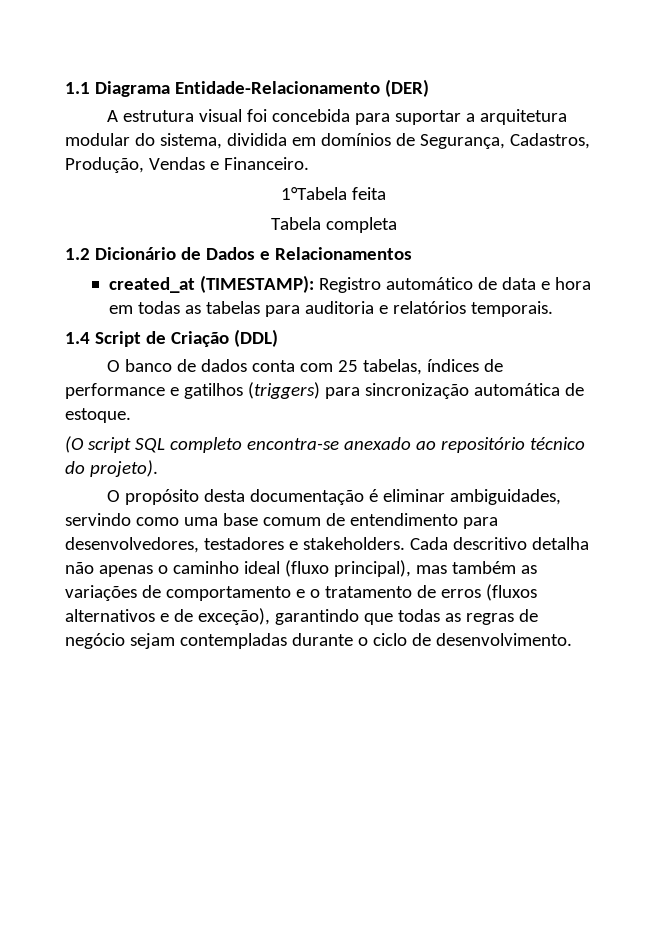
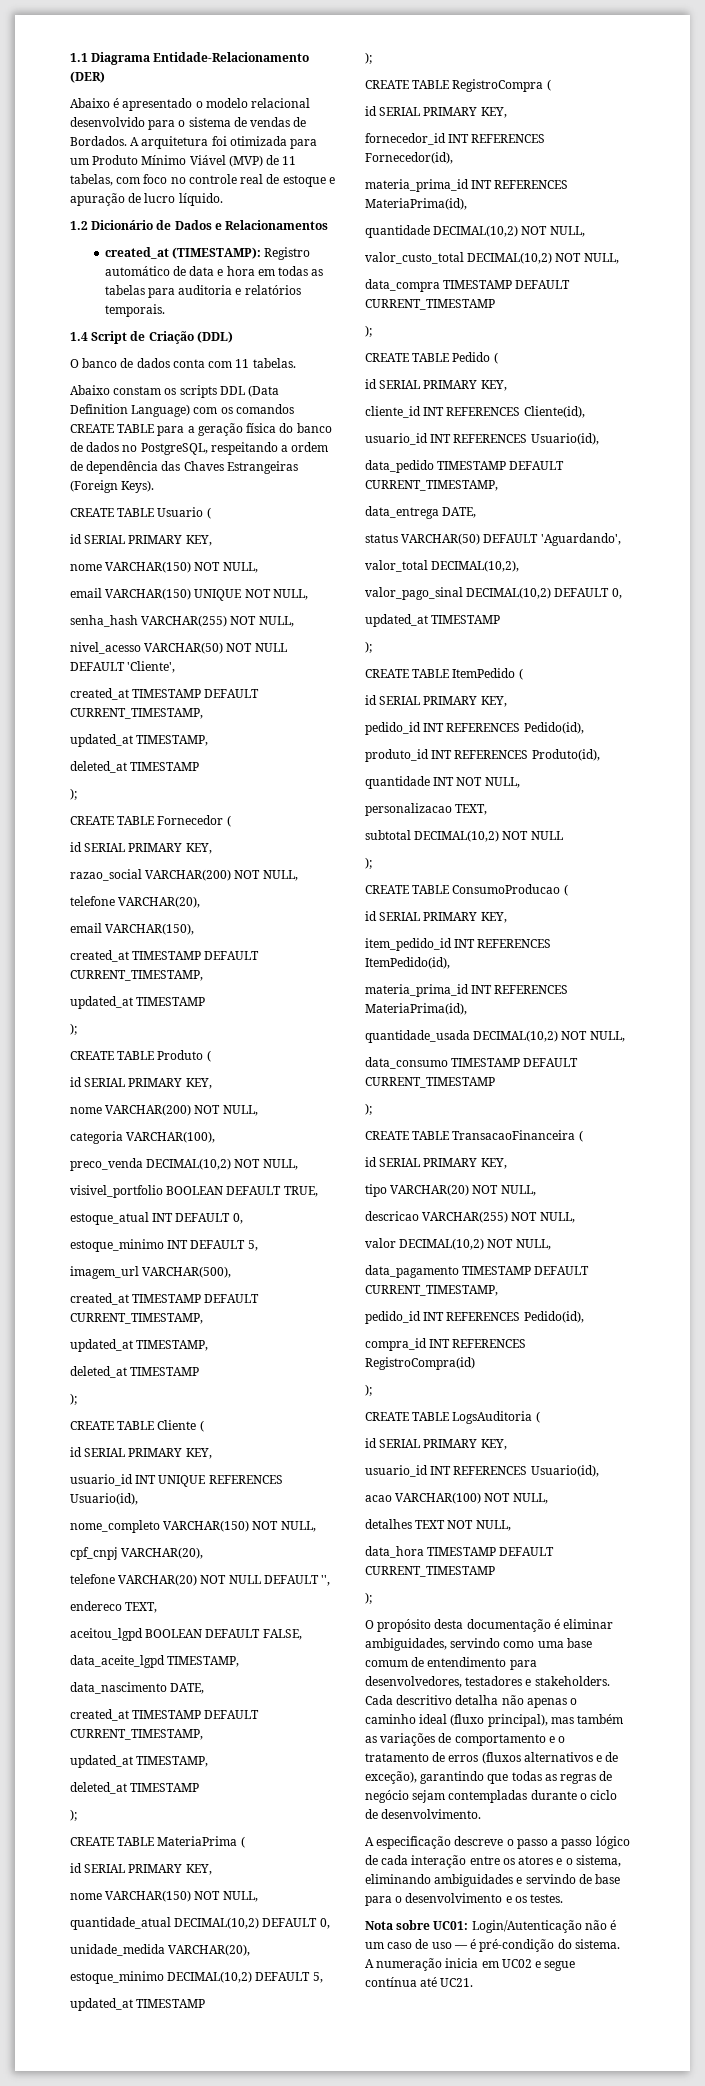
[106,109,567,125] [65,133,590,149] [65,157,309,173] [281,187,386,200] [270,217,397,233] A estrutura visual foi concebida para suportar a arquitetura modular do sistema, dividida em domínios de Segurança, Cadastros, Produção, Vendas e Financeiro. // 1°Tabela feita // Tabela completa -> [70,98,311,111] [70,117,307,130] [70,136,318,149] [70,155,297,167] [70,174,335,187] [70,193,223,206] Abaixo é apresentado o modelo relacional desenvolvido para o sistema de vendas de Bordados. A arquitetura foi otimizada para um Produto Mínimo Viável (MVP) de 11 tabelas, com foco no controle real de estoque e apuração de lucro líquido.
[337,359,503,375] [65,382,584,399] [65,408,131,423] [65,436,585,453] [65,460,158,477] 25 tabelas, índices de performance e gatilhos (triggers) para sincronização automática de estoque. // (O script SQL completo encontra-se anexado ao repositório técnico do projeto). -> [235,358,296,368] [70,385,280,398] [70,404,294,417] [70,423,332,436] [70,442,329,455] [70,461,298,474] [70,480,155,493] [70,507,211,519] [70,534,212,546] [70,561,258,573] [70,588,308,601] [70,615,294,627] [70,642,287,654] [70,661,176,673] [70,688,260,700] [70,708,203,719] [70,734,209,747] [70,761,200,773] [70,788,77,800] [70,815,231,827] [70,842,212,854] [70,869,298,881] [70,896,201,908] [70,923,195,935] [70,950,260,962] [70,970,203,981] [70,996,206,1009] [70,1023,77,1035] [70,1050,211,1062] [70,1077,212,1089] [70,1104,258,1116] [70,1131,216,1144] [70,1158,298,1171] [70,1185,318,1198] [70,1212,243,1225] [70,1239,258,1252] [70,1266,232,1279] [70,1293,260,1305] [70,1313,203,1324] [70,1339,209,1352] [70,1366,200,1378] [70,1393,77,1405] [70,1420,204,1432] [70,1447,212,1459] [70,1474,283,1487] [70,1493,138,1505] [70,1520,316,1533] [70,1547,204,1560] [70,1574,331,1586] [70,1601,158,1613] [70,1628,302,1641] [70,1655,240,1668] [70,1682,205,1694] [70,1709,260,1721] [70,1729,203,1740] [70,1755,209,1768] [70,1782,200,1794] [70,1809,77,1821] [70,1836,245,1848] [70,1863,212,1875] [70,1890,258,1902] [70,1917,330,1930] [70,1944,251,1956] [70,1971,323,1984] [70,1998,206,2011] [365,52,372,64] [365,79,551,92] [365,106,507,118] [365,133,546,145] [365,152,453,164] [365,179,569,192] [365,198,467,210] [365,225,585,238] [365,252,619,264] [365,279,571,292] [365,299,495,310] [365,325,372,337] [365,352,498,364] [365,379,507,391] [365,406,585,418] [365,433,599,445] [365,460,565,473] [365,480,498,491] [365,506,477,519] [365,533,621,546] [365,560,520,572] [365,587,622,600] [365,614,501,627] [365,641,372,653] [365,668,523,680] [365,695,507,707] [365,722,584,735] [365,749,600,762] [365,776,520,789] [365,803,488,816] [365,830,563,842] [365,857,372,869] [365,884,568,896] [365,911,507,923] [365,938,552,951] [365,957,450,969] [365,984,569,997] [365,1003,467,1015] [365,1030,625,1043] [365,1057,579,1069] [365,1077,495,1088] [365,1103,372,1115] [365,1130,583,1142] [365,1157,507,1169] [365,1184,536,1197] [365,1211,575,1223] [365,1238,551,1250] [365,1265,590,1278] [365,1285,498,1296] [365,1311,584,1324] [365,1338,527,1351] [365,1357,475,1370] [365,1384,372,1396] [365,1411,540,1424] [365,1438,507,1450] [365,1465,599,1477] [365,1492,548,1504] [365,1519,511,1531] [365,1546,555,1558] [365,1566,495,1577] [365,1592,372,1604] 11 tabelas. // Abaixo constam os scripts DDL (Data Definition Language) com os comandos CREATE TABLE para a geração física do banco de dados no PostgreSQL, respeitando a ordem de dependência das Chaves Estrangeiras (Foreign Keys). // CREATE TABLE Usuario ( // id SERIAL PRIMARY KEY, // nome VARCHAR(150) NOT NULL, // email VARCHAR(150) UNIQUE NOT NULL, // senha_hash VARCHAR(255) NOT NULL, // nivel_acesso VARCHAR(50) NOT NULL DEFAULT 'Cliente', // created_at TIMESTAMP DEFAULT CURRENT_TIMESTAMP, // updated_at TIMESTAMP, // deleted_at TIMESTAMP // ); // CREATE TABLE Fornecedor ( // id SERIAL PRIMARY KEY, // razao_social VARCHAR(200) NOT NULL, // telefone VARCHAR(20), // email VARCHAR(150), // created_at TIMESTAMP DEFAULT CURRENT_TIMESTAMP, // updated_at TIMESTAMP // ); // CREATE TABLE Produto ( // id SERIAL PRIMARY KEY, // nome VARCHAR(200) NOT NULL, // categoria VARCHAR(100), // preco_venda DECIMAL(10,2) NOT NULL, // visivel_portfolio BOOLEAN DEFAULT TRUE, // estoque_atual INT DEFAULT 0, // estoque_minimo INT DEFAULT 5, // imagem_url VARCHAR(500), // created_at TIMESTAMP DEFAULT CURRENT_TIMESTAMP, // updated_at TIMESTAMP, // deleted_at TIMESTAMP // ); // CREATE TABLE Cliente ( // id SERIAL PRIMARY KEY, // usuario_id INT UNIQUE REFERENCES Usuario(id), // nome_completo VARCHAR(150) NOT NULL, // cpf_cnpj VARCHAR(20), // telefone VARCHAR(20) NOT NULL DEFAULT '', // endereco TEXT, // aceitou_lgpd BOOLEAN DEFAULT FALSE, // data_aceite_lgpd TIMESTAMP, // data_nascimento DATE, // created_at TIMESTAMP DEFAULT CURRENT_TIMESTAMP, // updated_at TIMESTAMP, // deleted_at TIMESTAMP // ); // CREATE TABLE MateriaPrima ( // id SERIAL PRIMARY KEY, // nome VARCHAR(150) NOT NULL, // quantidade_atual DECIMAL(10,2) DEFAULT 0, // unidade_medida VARCHAR(20), // estoque_minimo DECIMAL(10,2) DEFAULT 5, // updated_at TIMESTAMP // ); // CREATE TABLE RegistroCompra ( // id SERIAL PRIMARY KEY, // fornecedor_id INT REFERENCES Fornecedor(id), // materia_prima_id INT REFERENCES MateriaPrima(id), // quantidade DECIMAL(10,2) NOT NULL, // valor_custo_total DECIMAL(10,2) NOT NULL, // data_compra TIMESTAMP DEFAULT CURRENT_TIMESTAMP // ); // CREATE TABLE Pedido ( // id SERIAL PRIMARY KEY, // cliente_id INT REFERENCES Cliente(id), // usuario_id INT REFERENCES Usuario(id), // data_pedido TIMESTAMP DEFAULT CURRENT_TIMESTAMP, // data_entrega DATE, // status VARCHAR(50) DEFAULT 'Aguardando', // valor_total DECIMAL(10,2), // valor_pago_sinal DECIMAL(10,2) DEFAULT 0, // updated_at TIMESTAMP // ); // CREATE TABLE ItemPedido ( // id SERIAL PRIMARY KEY, // pedido_id INT REFERENCES Pedido(id), // produto_id INT REFERENCES Produto(id), // quantidade INT NOT NULL, // personalizacao TEXT, // subtotal DECIMAL(10,2) NOT NULL // ); // CREATE TABLE ConsumoProducao ( // id SERIAL PRIMARY KEY, // item_pedido_id INT REFERENCES ItemPedido(id), // materia_prima_id INT REFERENCES MateriaPrima(id), // quantidade_usada DECIMAL(10,2) NOT NULL, // data_consumo TIMESTAMP DEFAULT CURRENT_TIMESTAMP // ); // CREATE TABLE TransacaoFinanceira ( // id SERIAL PRIMARY KEY, // tipo VARCHAR(20) NOT NULL, // descricao VARCHAR(255) NOT NULL, // valor DECIMAL(10,2) NOT NULL, // data_pagamento TIMESTAMP DEFAULT CURRENT_TIMESTAMP, // pedido_id INT REFERENCES Pedido(id), // compra_id INT REFERENCES RegistroCompra(id) // ); // CREATE TABLE LogsAuditoria ( // id SERIAL PRIMARY KEY, // usuario_id INT REFERENCES Usuario(id), // acao VARCHAR(100) NOT NULL, // detalhes TEXT NOT NULL, // data_hora TIMESTAMP DEFAULT CURRENT_TIMESTAMP // );
(572, 639) none -> [365,1836,630,1849] [365,1855,621,1868] [365,1874,621,1887] [365,1893,564,1906] [365,1920,617,1933] [365,1939,620,1952] [365,1958,576,1971] [365,1977,474,1987] // A especificação descreve o passo a passo lógico de cada interação entre os atores e o sistema, eliminando ambiguidades e servindo de base para o desenvolvimento e os testes. // Nota sobre UC01: Login/Autenticação não é um caso de uso — é pré-condição do sistema. A numeração inicia em UC02 e segue contínua até UC21.

